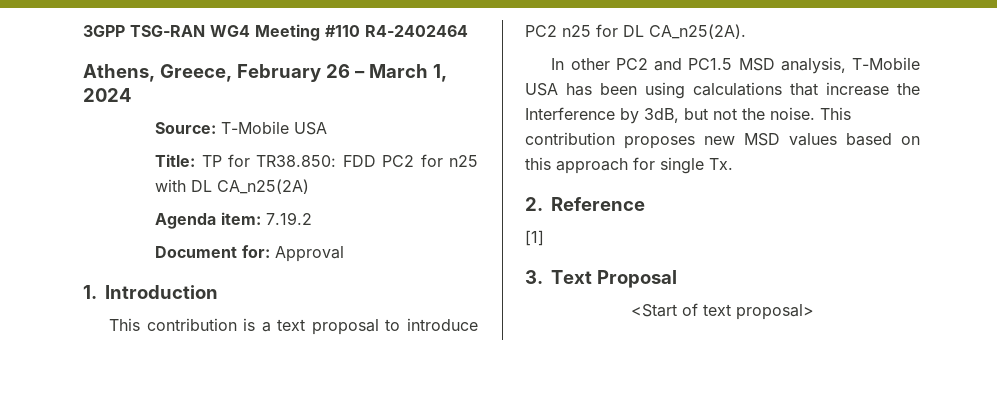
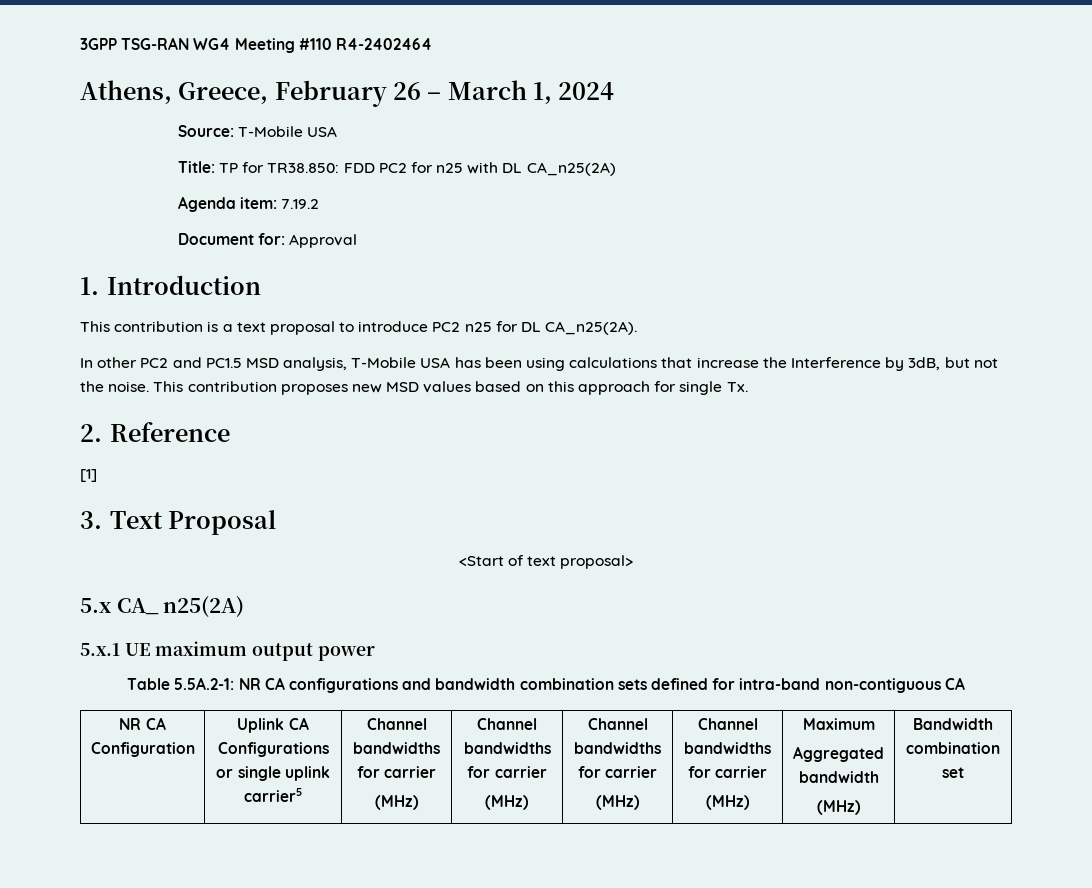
(814, 312) none -> [80,596,245,618] [80,641,375,661] [127,677,965,693] [119,717,166,730] [90,742,195,757] [237,717,309,733] [217,742,329,757] [216,766,330,781] [243,788,302,802] [366,718,427,730] [353,742,440,754] [356,766,437,778] [374,795,419,810] [477,718,537,730] [463,742,551,754] [467,766,547,778] [485,795,529,810] [587,718,648,730] [574,742,661,754] [577,766,658,778] [595,795,640,810] [697,718,758,730] [684,742,771,754] [687,766,768,778] [705,795,750,810] [802,718,875,730] [793,746,884,762] [798,771,879,783] [816,800,861,815] [913,718,993,730] [906,742,1000,754] [942,767,964,778] // 5.x CA_ n25(2A) // 5.x.1 UE maximum output power // Table 5.5A.2-1: NR CA configurations and bandwidth combination sets defined for intra-band non-contiguous CA // NR CA Configuration | Uplink CA Configurations or single uplink carrier5 | Channel bandwidths for carrier // (MHz) | Channel bandwidths for carrier // (MHz) | Channel bandwidths for carrier // (MHz) | Channel bandwidths for carrier // (MHz) | Maximum // Aggregated bandwidth // (MHz) | Bandwidth combination set

